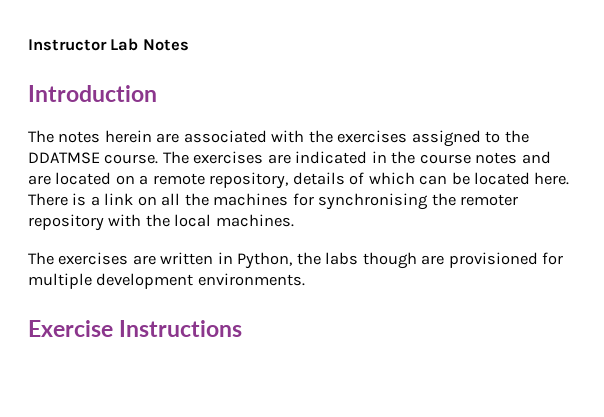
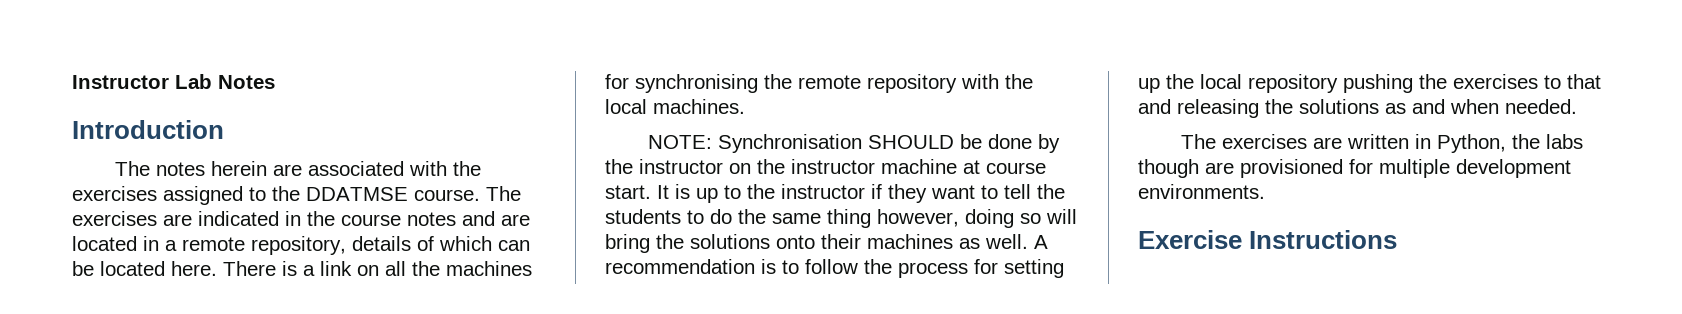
[115,175,135,185] on -> [143,236,159,251] in
[460,194,519,206] remoter -> [798,75,861,89] remote
(294, 220) none -> [648,134,1061,153] [605,159,1046,174] [605,184,1065,203] [605,209,1077,228] [605,234,1048,253] [605,259,1064,278] [1138,74,1601,93] [1138,99,1577,118] // NOTE: Synchronisation SHOULD be done by the instructor on the instructor machine at course start. It is up to the instructor if they want to tell the students to do the same thing however, doing so will bring the solutions onto their machines as well. A recommendation is to follow the process for setting up the local repository pushing the exercises to that and releasing the solutions as and when needed.

